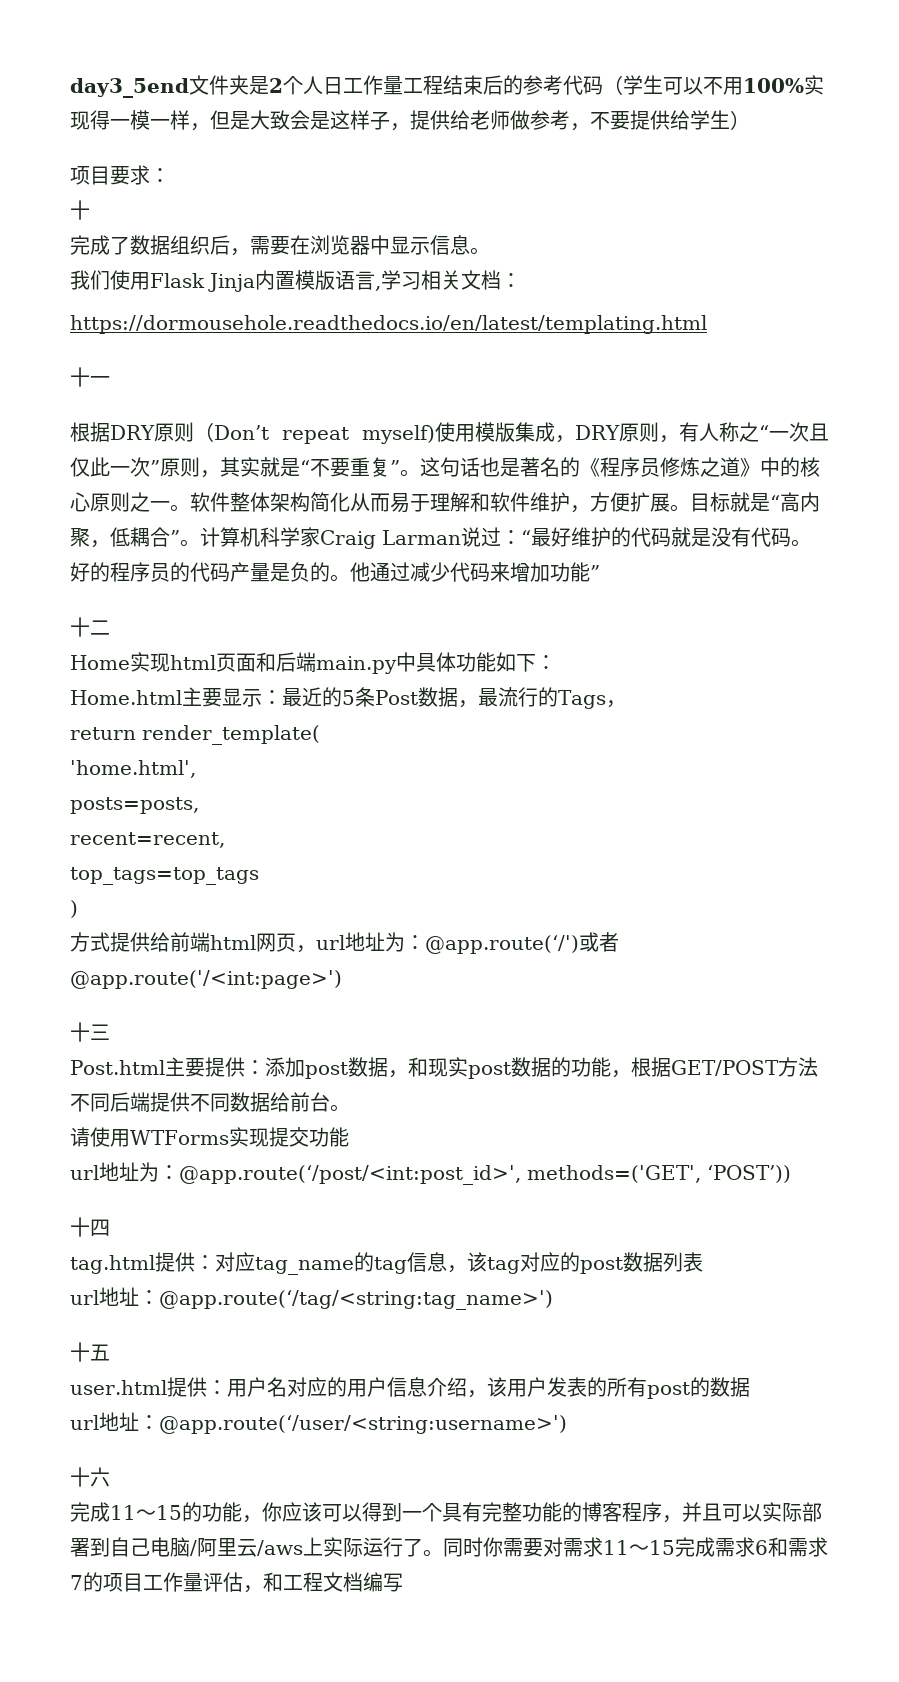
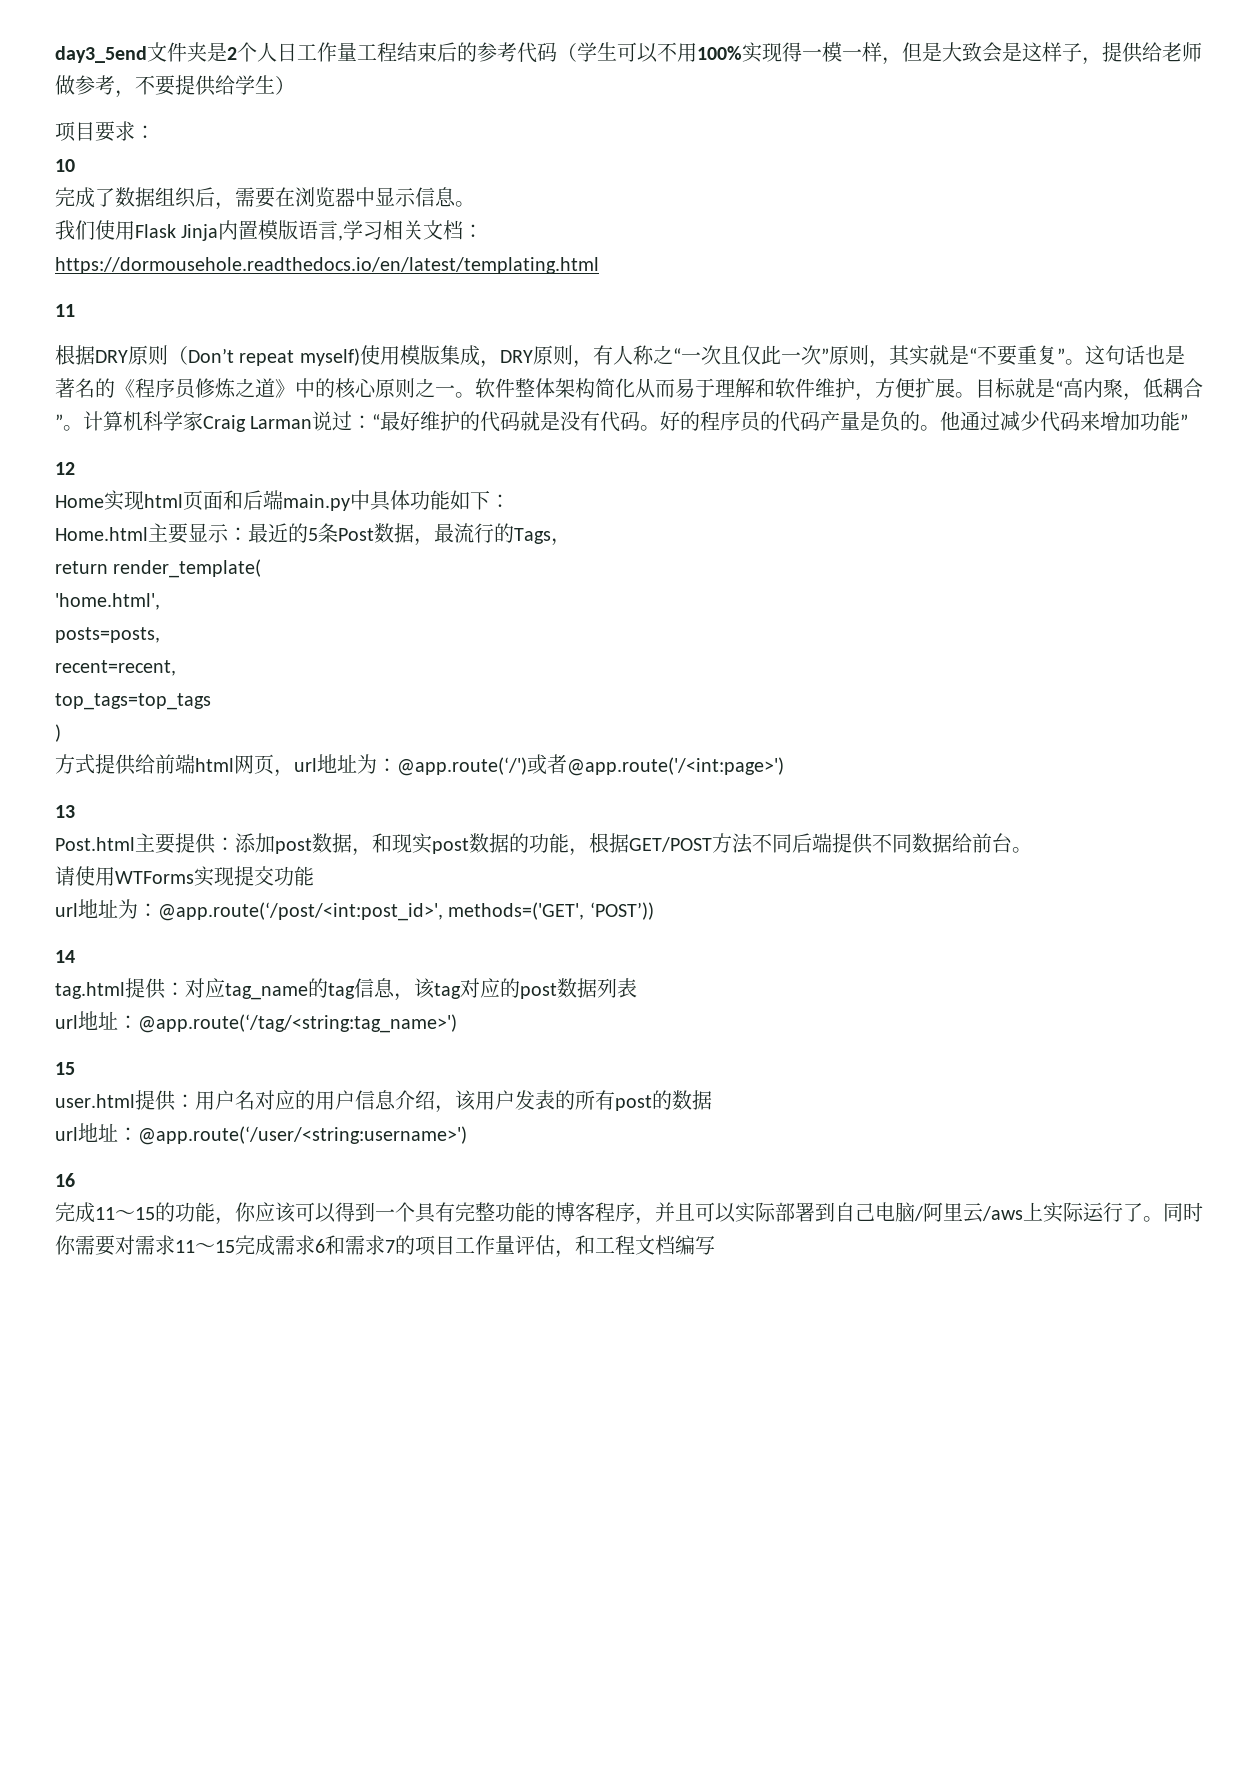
[70,200,90,220] 十 -> [55,159,75,172] 10
[70,367,110,387] 十一 -> [55,304,75,317] 11
[70,617,110,637] 十二 -> [55,462,75,475] 12
[70,1022,110,1042] 十三 -> [55,805,75,818] 13
[70,1217,110,1237] 十四 -> [55,950,75,963] 14
[70,1342,110,1362] 十五 -> [55,1062,75,1075] 15
[70,1467,110,1487] 十六 -> [55,1173,75,1187] 16

